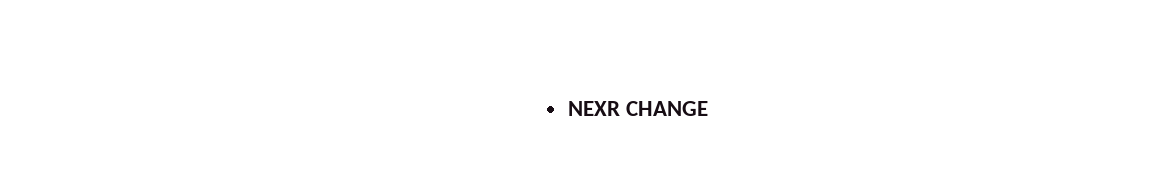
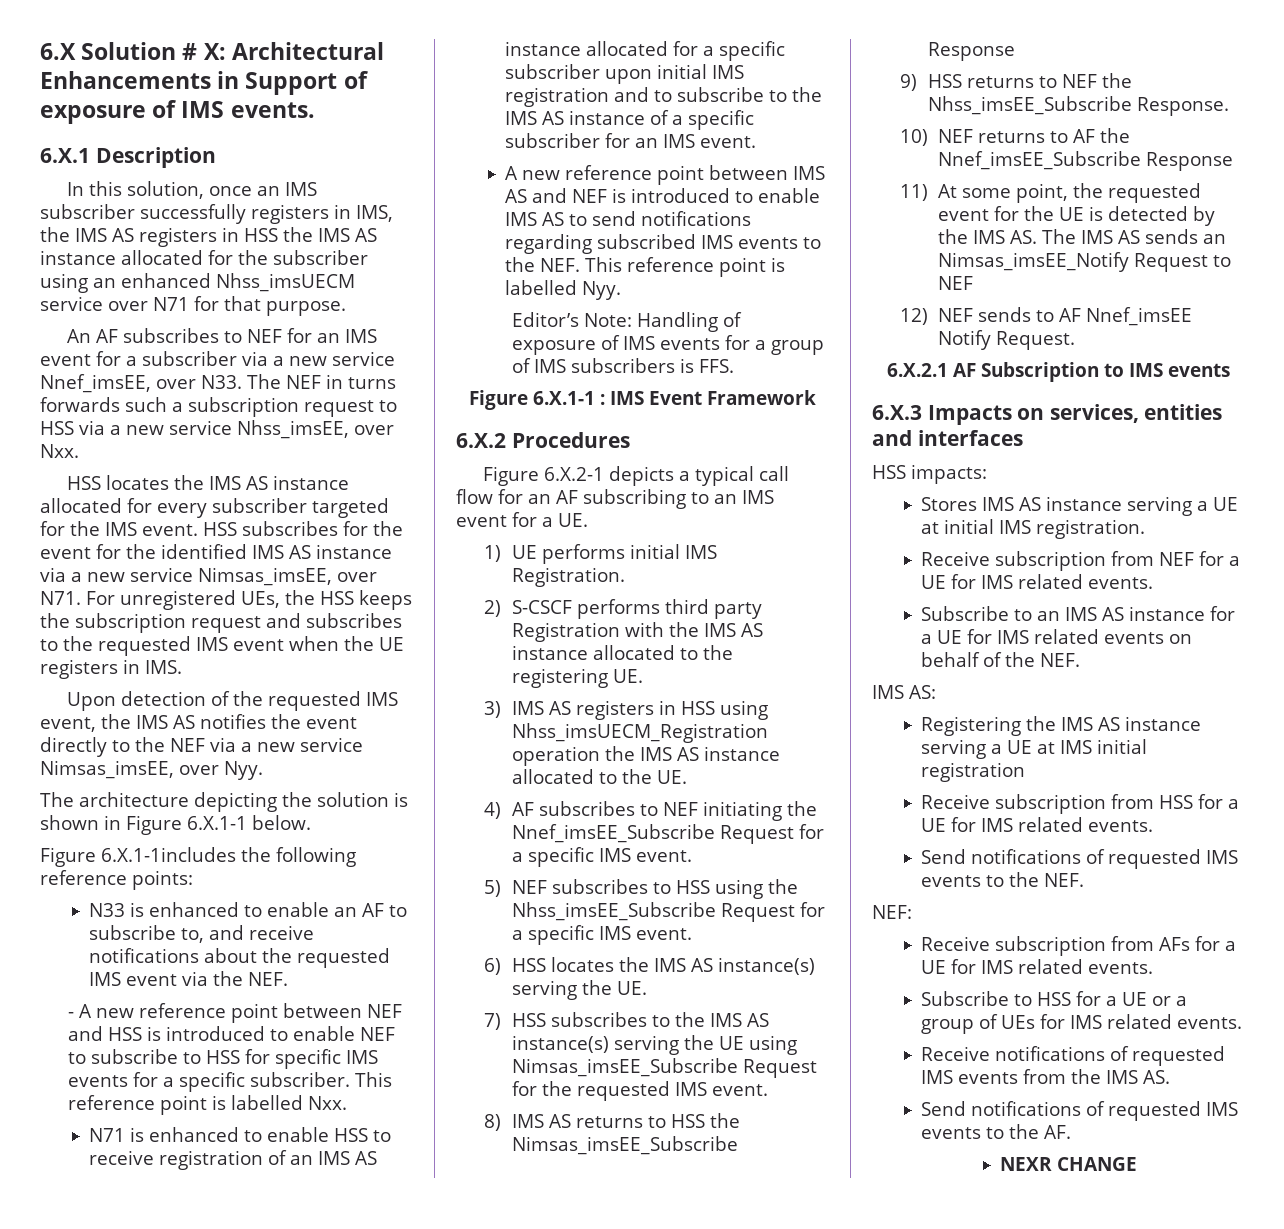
(568, 108) none -> [40,42,384,60] [40,71,368,95] [40,100,315,124] [40,147,216,168] [66,181,317,199] [40,204,393,224] [40,227,377,247] [40,250,368,265] [40,273,355,293] [40,296,346,316] [66,328,377,343] [40,351,395,366] [40,374,396,393] [40,397,397,417] [40,420,394,439] [40,444,79,458] [66,475,349,490] [40,498,389,518] [40,521,403,536] [40,544,392,559] [40,567,377,586] [40,590,412,610] [40,613,402,633] [40,636,404,656] [40,659,182,679] [66,691,398,711] [40,714,357,732] [40,737,363,757] [40,760,263,780] [40,792,408,812] [40,815,311,835] [40,847,356,867] [40,870,193,890] [88,902,407,917] [88,925,314,943] [88,948,390,968] [88,971,288,986] [68,1003,403,1023] [68,1026,396,1041] [68,1049,379,1069] [68,1072,393,1092] [68,1095,348,1115] [88,1127,391,1142] [88,1150,377,1170] [504,41,785,61] [504,64,744,84] [504,87,822,107] [504,110,754,130] [504,133,756,148] [504,165,825,185] [504,188,820,203] [504,211,751,226] [504,234,821,254] [504,257,785,277] [504,280,621,300] [512,312,742,332] [512,335,825,355] [512,358,735,373] [468,390,816,410] [456,432,630,448] [482,466,789,486] [456,489,774,509] [456,512,588,527] [484,544,718,564] [512,567,626,587] [484,599,763,619] [512,622,764,642] [512,645,734,660] [512,668,644,688] [484,700,769,720] [512,723,769,743] [512,746,781,766] [512,769,688,784] [484,801,818,821] [512,824,825,844] [512,847,693,867] [484,879,799,899] [512,902,826,922] [512,925,693,945] [484,957,816,975] [512,980,648,1000] [484,1012,770,1030] [512,1035,798,1055] [512,1058,818,1078] [512,1081,769,1101] [484,1113,741,1131] [512,1136,739,1155] [928,42,1016,61] [900,73,1133,91] [928,96,1230,116] [900,128,1130,146] [937,151,1233,171] [900,183,1201,203] [937,206,1215,226] [937,229,1226,244] [937,252,1231,272] [937,276,973,290] [900,307,1192,326] [937,330,1075,350] [886,362,1230,382] [872,404,1223,425] [872,430,1023,446] [872,464,987,484] [920,496,1238,516] [920,519,1145,539] [920,551,1240,571] [920,574,1153,589] [920,606,1235,621] [920,629,1192,644] [920,652,1080,667] [872,685,936,699] [920,716,1201,736] [920,739,1147,759] [920,762,1025,782] [920,794,1239,814] [920,817,1153,832] [920,849,1238,869] [920,872,1084,887] [872,905,912,919] [920,936,1236,956] [920,959,1153,974] [920,991,1187,1006] [920,1014,1242,1034] [920,1046,1225,1066] [920,1069,1170,1084] [920,1101,1238,1121] [920,1124,1071,1139] 6.X Solution # X: Architectural Enhancements in Support of exposure of IMS events. // 6.X.1 Description // In this solution, once an IMS subscriber successfully registers in IMS, the IMS AS registers in HSS the IMS AS instance allocated for the subscriber using an enhanced Nhss_imsUECM service over N71 for that purpose. // An AF subscribes to NEF for an IMS event for a subscriber via a new service Nnef_imsEE, over N33. The NEF in turns forwards such a subscription request to HSS via a new service Nhss_imsEE, over Nxx. // HSS locates the IMS AS instance allocated for every subscriber targeted for the IMS event. HSS subscribes for the event for the identified IMS AS instance via a new service Nimsas_imsEE, over N71. For unregistered UEs, the HSS keeps the subscription request and subscribes to the requested IMS event when the UE registers in IMS. // Upon detection of the requested IMS event, the IMS AS notifies the event directly to the NEF via a new service Nimsas_imsEE, over Nyy. // The architecture depicting the solution is shown in Figure 6.X.1-1 below. // Figure 6.X.1-1includes the following reference points: // N33 is enhanced to enable an AF to subscribe to, and receive notifications about the requested IMS event via the NEF. // - A new reference point between NEF and HSS is introduced to enable NEF to subscribe to HSS for specific IMS events for a specific subscriber. This reference point is labelled Nxx. // N71 is enhanced to enable HSS to receive registration of an IMS AS instance allocated for a specific subscriber upon initial IMS registration and to subscribe to the IMS AS instance of a specific subscriber for an IMS event. // A new reference point between IMS AS and NEF is introduced to enable IMS AS to send notifications regarding subscribed IMS events to the NEF. This reference point is labelled Nyy. // Editor’s Note: Handling of exposure of IMS events for a group of IMS subscribers is FFS. // Figure 6.X.1-1 : IMS Event Framework // 6.X.2 Procedures // Figure 6.X.2-1 depicts a typical call flow for an AF subscribing to an IMS event for a UE. // 1) UE performs initial IMS Registration. // 2) S-CSCF performs third party Registration with the IMS AS instance allocated to the registering UE. // 3) IMS AS registers in HSS using Nhss_imsUECM_Registration operation the IMS AS instance allocated to the UE. // 4) AF subscribes to NEF initiating the Nnef_imsEE_Subscribe Request for a specific IMS event. // 5) NEF subscribes to HSS using the Nhss_imsEE_Subscribe Request for a specific IMS event. // 6) HSS locates the IMS AS instance(s) serving the UE. // 7) HSS subscribes to the IMS AS instance(s) serving the UE using Nimsas_imsEE_Subscribe Request for the requested IMS event. // 8) IMS AS returns to HSS the Nimsas_imsEE_Subscribe Response // 9) HSS returns to NEF the Nhss_imsEE_Subscribe Response. // 10) NEF returns to AF the Nnef_imsEE_Subscribe Response // 11) At some point, the requested event for the UE is detected by the IMS AS. The IMS AS sends an Nimsas_imsEE_Notify Request to NEF // 12) NEF sends to AF Nnef_imsEE Notify Request. // 6.X.2.1 AF Subscription to IMS events // 6.X.3 Impacts on services, entities and interfaces // HSS impacts: // Stores IMS AS instance serving a UE at initial IMS registration. // Receive subscription from NEF for a UE for IMS related events. // Subscribe to an IMS AS instance for a UE for IMS related events on behalf of the NEF. // IMS AS: // Registering the IMS AS instance serving a UE at IMS initial registration // Receive subscription from HSS for a UE for IMS related events. // Send notifications of requested IMS events to the NEF. // NEF: // Receive subscription from AFs for a UE for IMS related events. // Subscribe to HSS for a UE or a group of UEs for IMS related events. // Receive notifications of requested IMS events from the IMS AS. // Send notifications of requested IMS events to the AF. //

